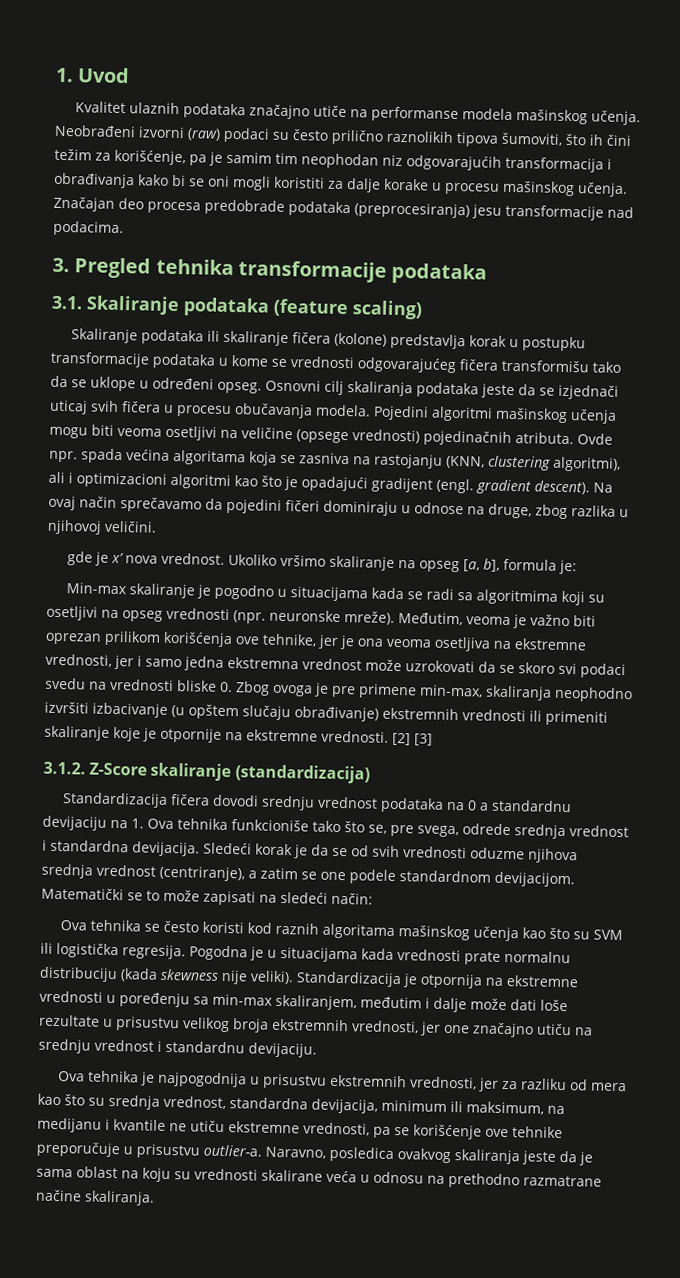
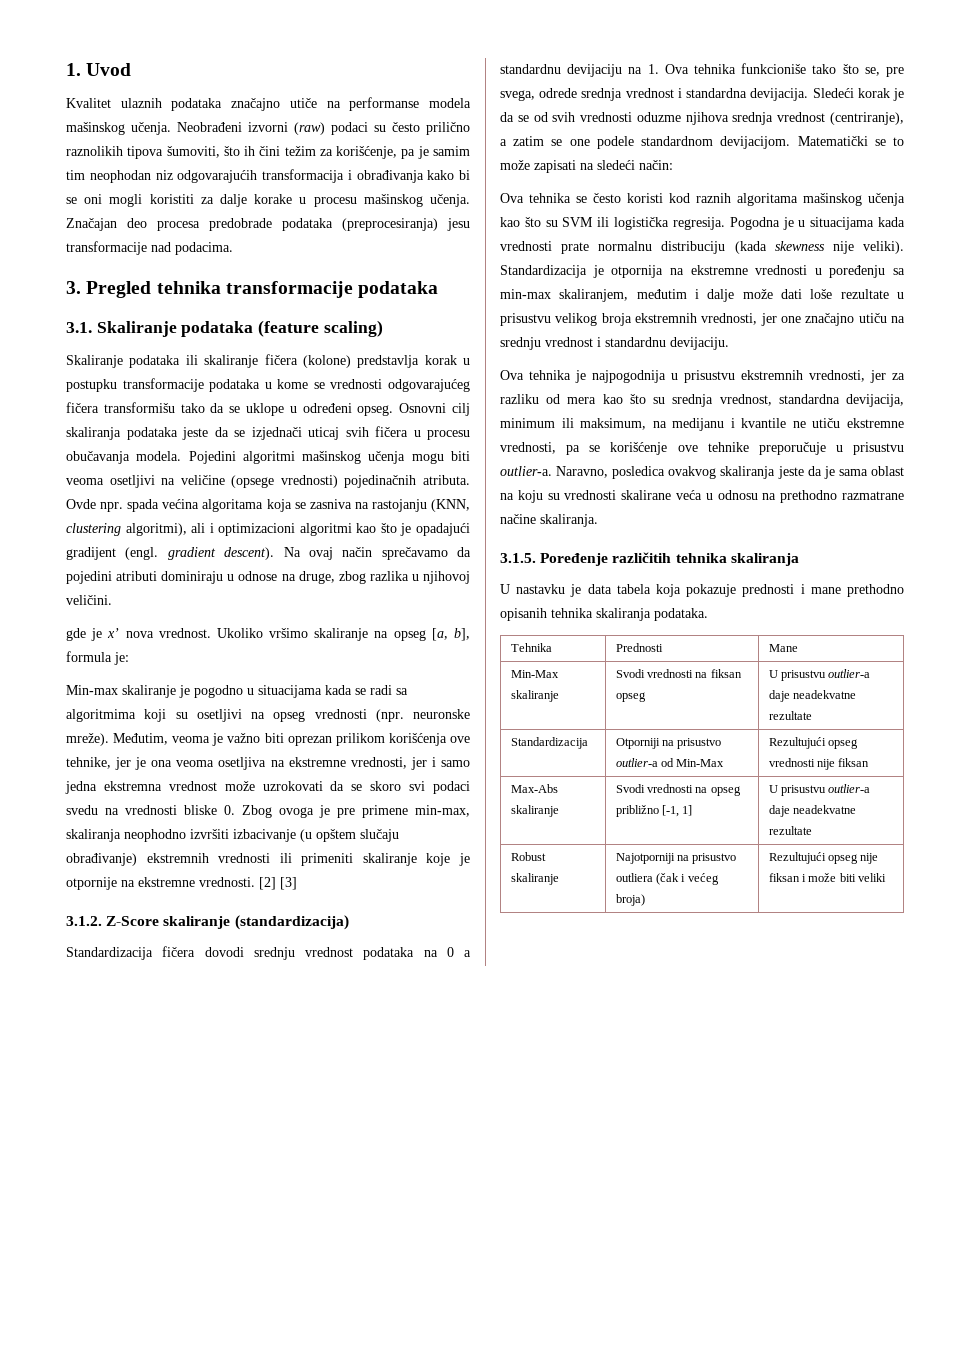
[285,500,320,512] fičeri -> [116,571,158,581] atributi
(155, 1198) none -> [500,552,799,566] [500,584,904,597] [500,608,708,621] [510,643,552,652] [615,643,663,652] [768,644,798,652] [510,670,559,678] [510,690,559,702] [615,669,742,678] [615,692,646,702] [768,669,871,681] [768,690,856,702] [768,711,812,720] [510,737,588,749] [615,738,722,749] [615,758,725,767] [768,737,858,749] [768,758,870,770] [510,784,558,793] [510,805,559,817] [615,784,741,796] [615,805,693,817] [768,784,871,796] [768,805,856,817] [768,826,812,835] [510,852,546,861] [510,873,559,885] [615,853,737,864] [615,873,719,885] [615,894,645,906] [768,852,879,864] [768,873,887,882] // 3.1.5. Poređenje različitih tehnika skaliranja // U nastavku je data tabela koja pokazuje prednosti i mane prethodno opisanih tehnika skaliranja podataka. // Tehnika | Prednosti | Mane // Min-Max skaliranje | Svodi vrednosti na fiksan opseg | U prisustvu outlier-a daje neadekvatne rezultate // Standardizacija | Otporniji na prisustvo outlier-a od Min-Max | Rezultujući opseg vrednosti nije fiksan // Max-Abs skaliranje | Svodi vrednosti na opseg približno [-1, 1] | U prisustvu outlier-a daje neadekvatne rezultate // Robust skaliranje | Najotporniji na prisustvo outliera (čak i većeg broja) | Rezultujući opseg nije fiksan i može biti veliki

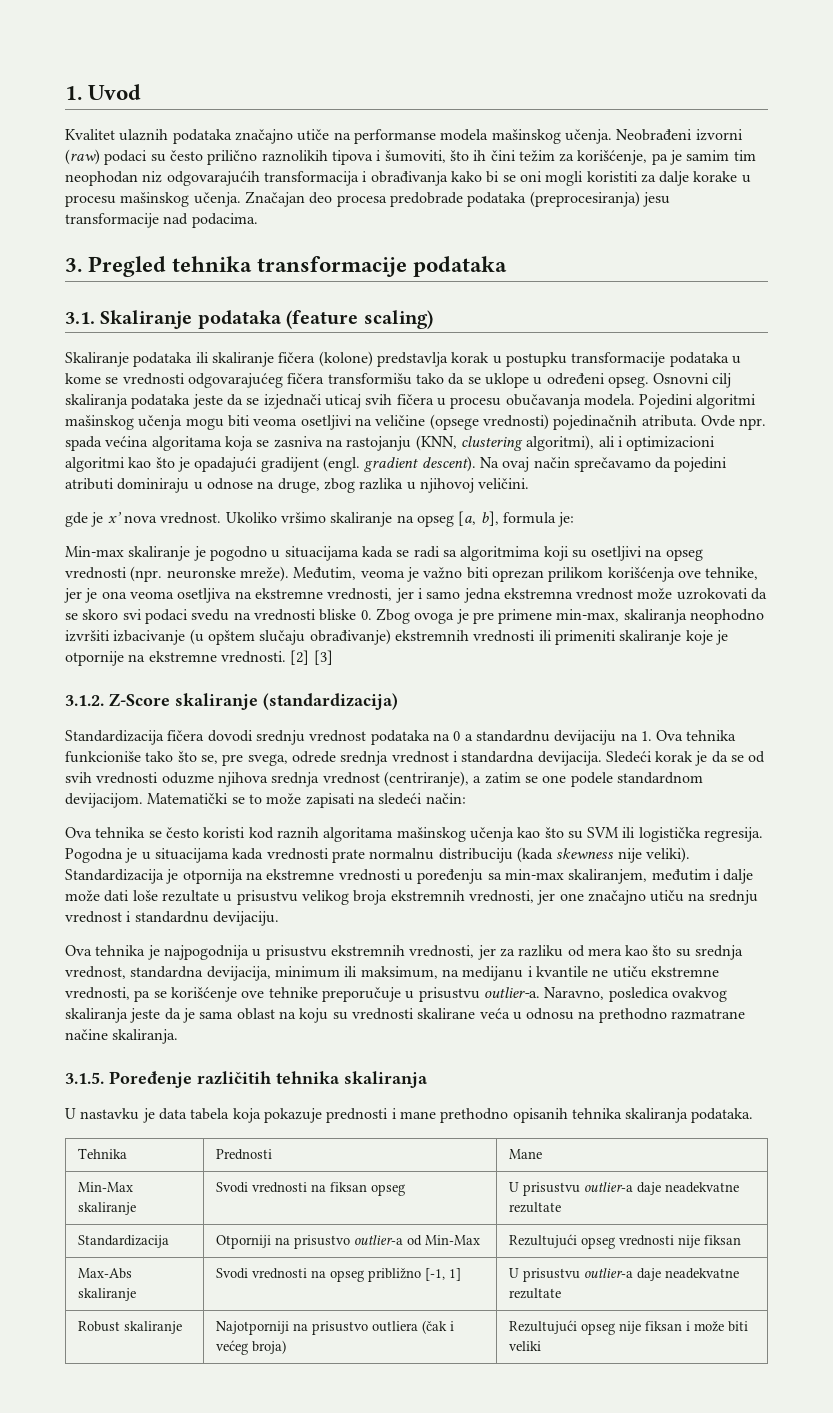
(164, 152) none -> [376,150,382,161] i

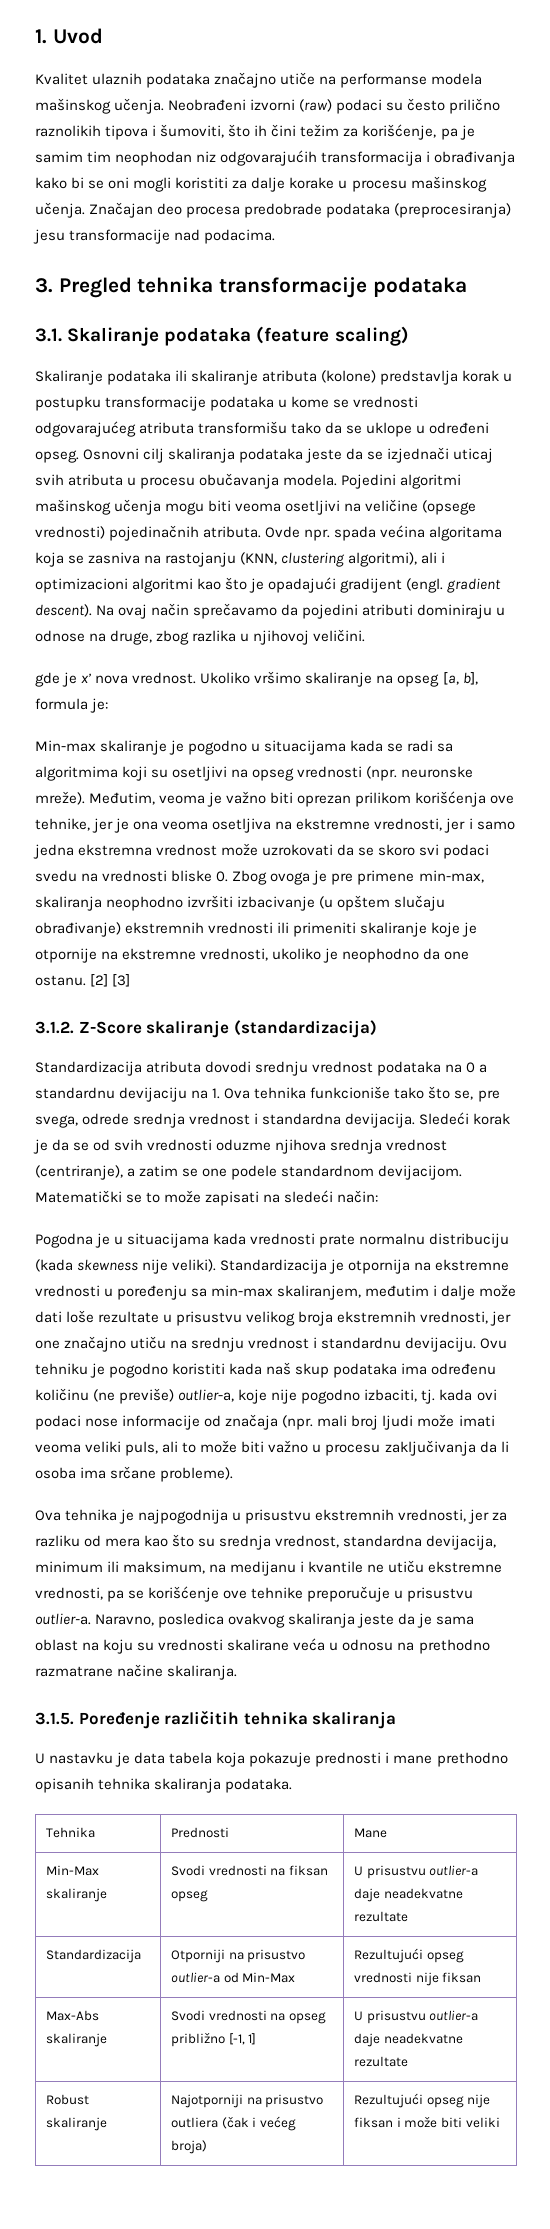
[278,352,316,363] fičera -> [262,370,318,382] atributa
[287,373,325,384] fičera -> [139,422,195,434] atributa
[396,394,434,405] fičera -> [68,474,124,486] atributa
[220,651,286,663] vrednosti. -> [200,948,470,963] [35,975,86,986] vrednosti, ukoliko je neophodno da one ostanu.
[167,730,205,741] fičera -> [146,1061,202,1073] atributa
[65,827,764,842] Ova tehnika se često koristi kod raznih algoritama mašinskog učenja kao što su SVM ili logistička regresija. -> (379, 1196) none
(279, 918) none -> [480,1338,508,1349] [35,1362,497,1378] [35,1388,497,1404] [35,1414,495,1430] [35,1440,509,1456] [35,1466,234,1482] Ovu tehniku je pogodno koristiti kada naš skup podataka ima određenu količinu (ne previše) outlier-a, koje nije pogodno izbaciti, tj. kada ovi podaci nose informacije od značaja (npr. mali broj ljudi može imati veoma veliki puls, ali to može biti važno u procesu zaključivanja da li osoba ima srčane probleme).

